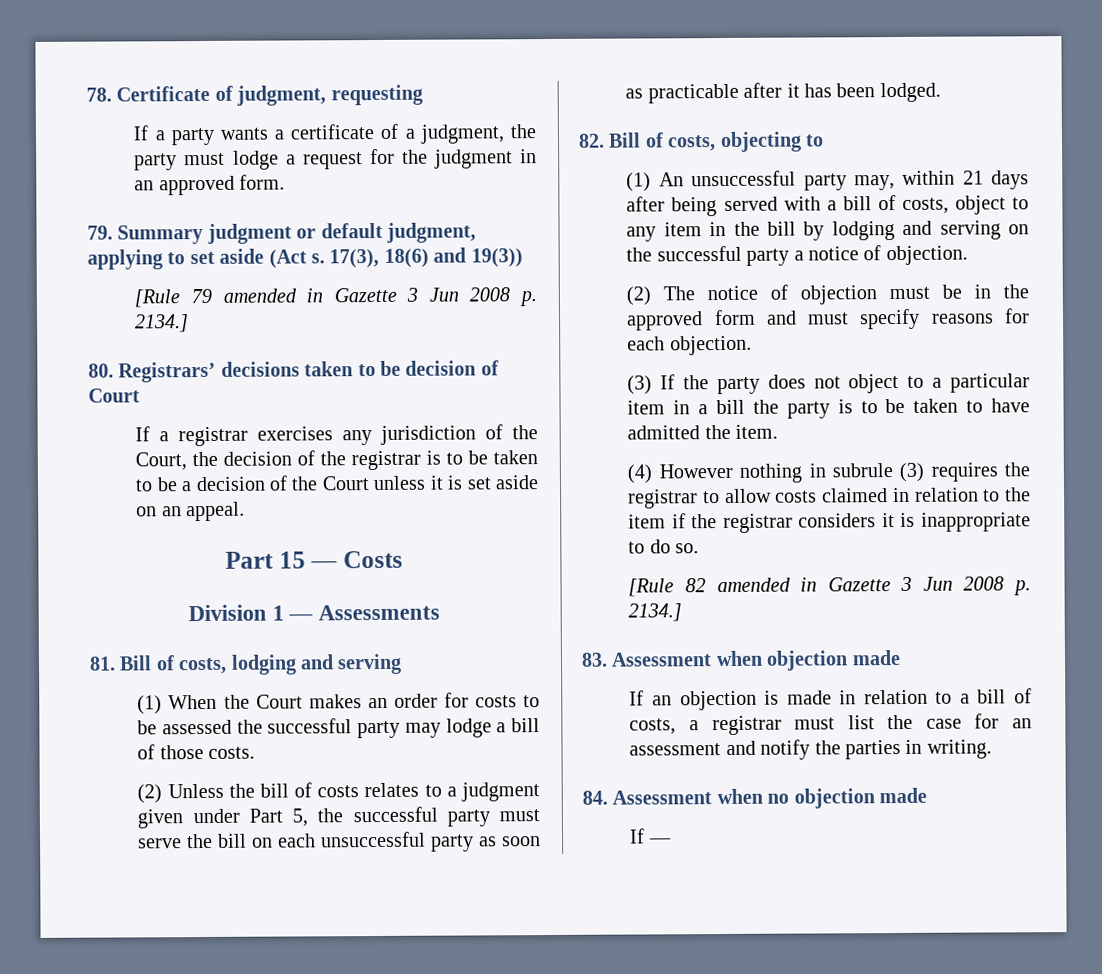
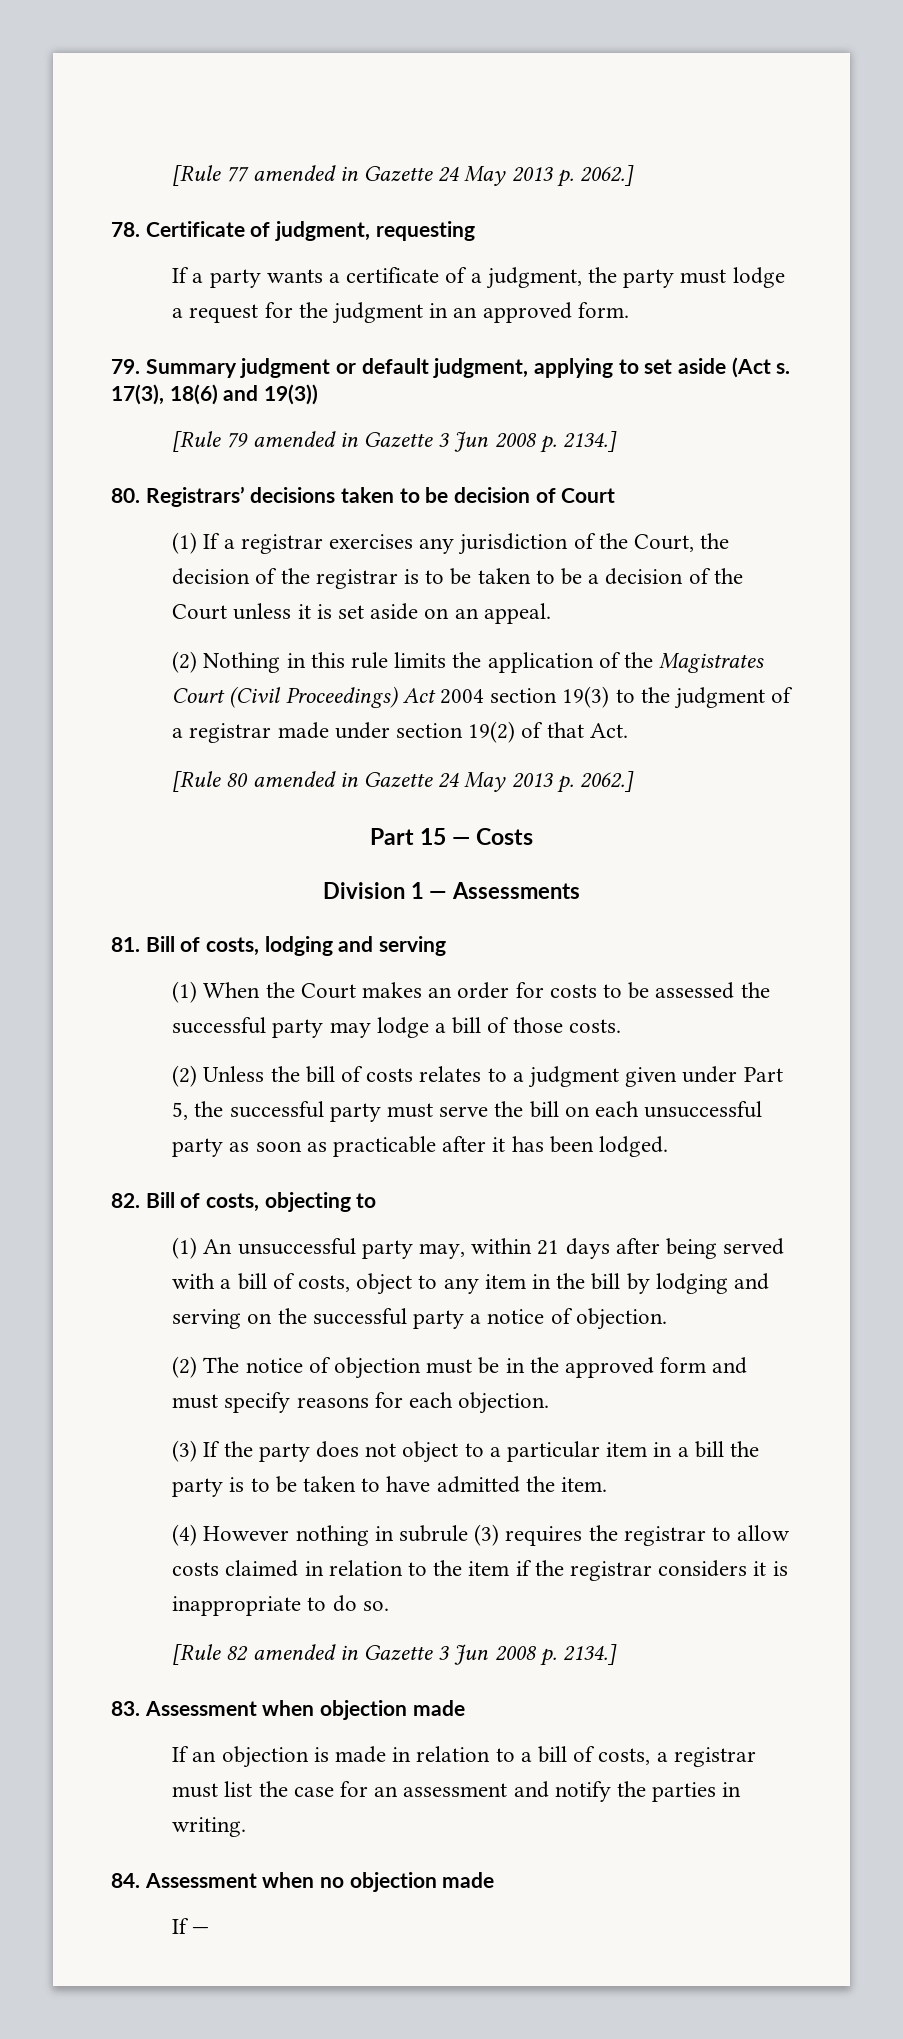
(86, 94) none -> [172,165,635,187] [Rule 77 amended in Gazette 24 May 2013 p. 2062.] //
(140, 395) none -> [172,532,198,554] (1)
(246, 511) none -> [172,651,765,673] [172,686,794,709] [172,721,628,743] [172,771,635,793] // (2) Nothing in this rule limits the application of the Magistrates Court (Civil Proceedings) Act 2004 section 19(3) to the judgment of a registrar made under section 19(2) of that Act. // [Rule 80 amended in Gazette 24 May 2013 p. 2062.]

